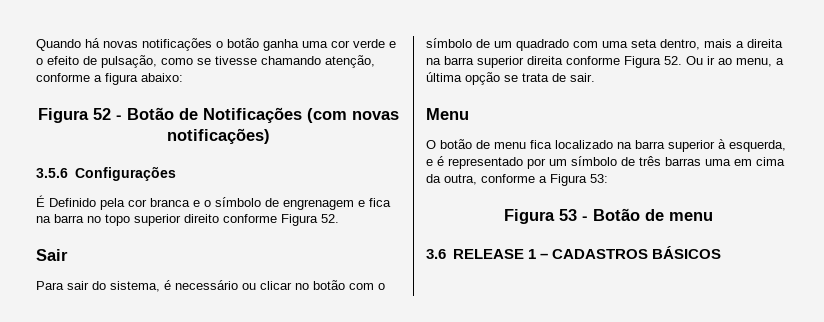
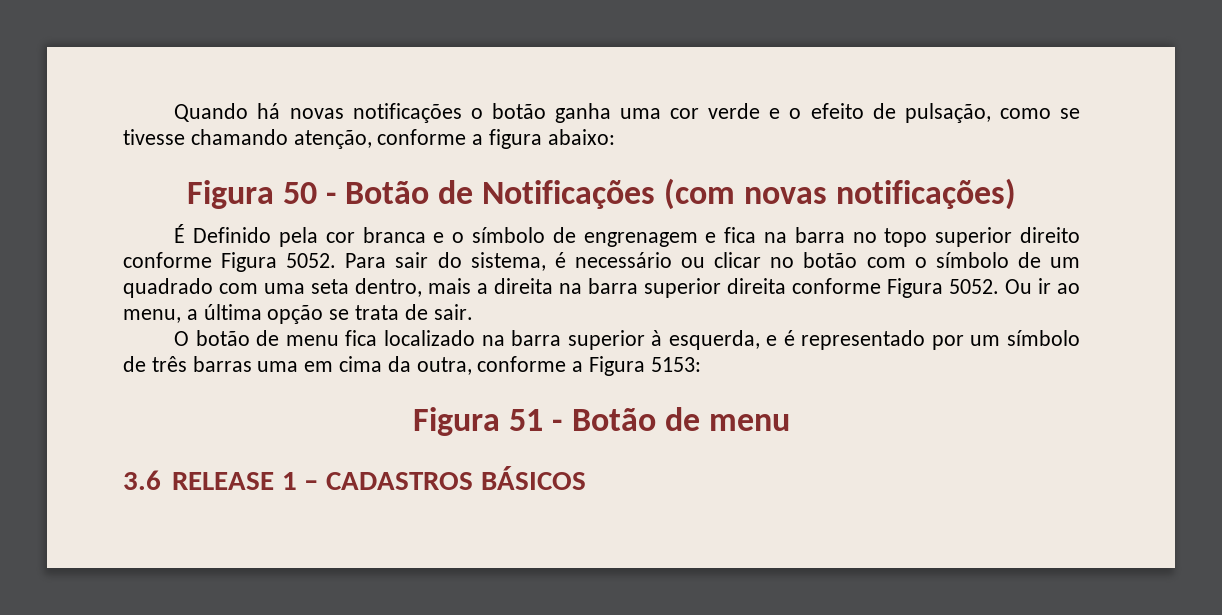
[92,108,111,120] 52 -> [282,182,317,204] 50
[36,166,176,181] // 3.5.6 Configurações -> (1017, 194) none
[321,214,339,223] [36,249,68,261] 52. // Sair // -> [286,253,337,268] 5052.
[664,56,682,65] 52. -> [949,279,999,294] 5052.
[426,108,469,120] // Menu -> (473, 312) none
[590,174,608,183] [503,209,577,224] 53: // Figura 53 -> [650,357,701,372] [413,407,544,436] 5153: // Figura 51

